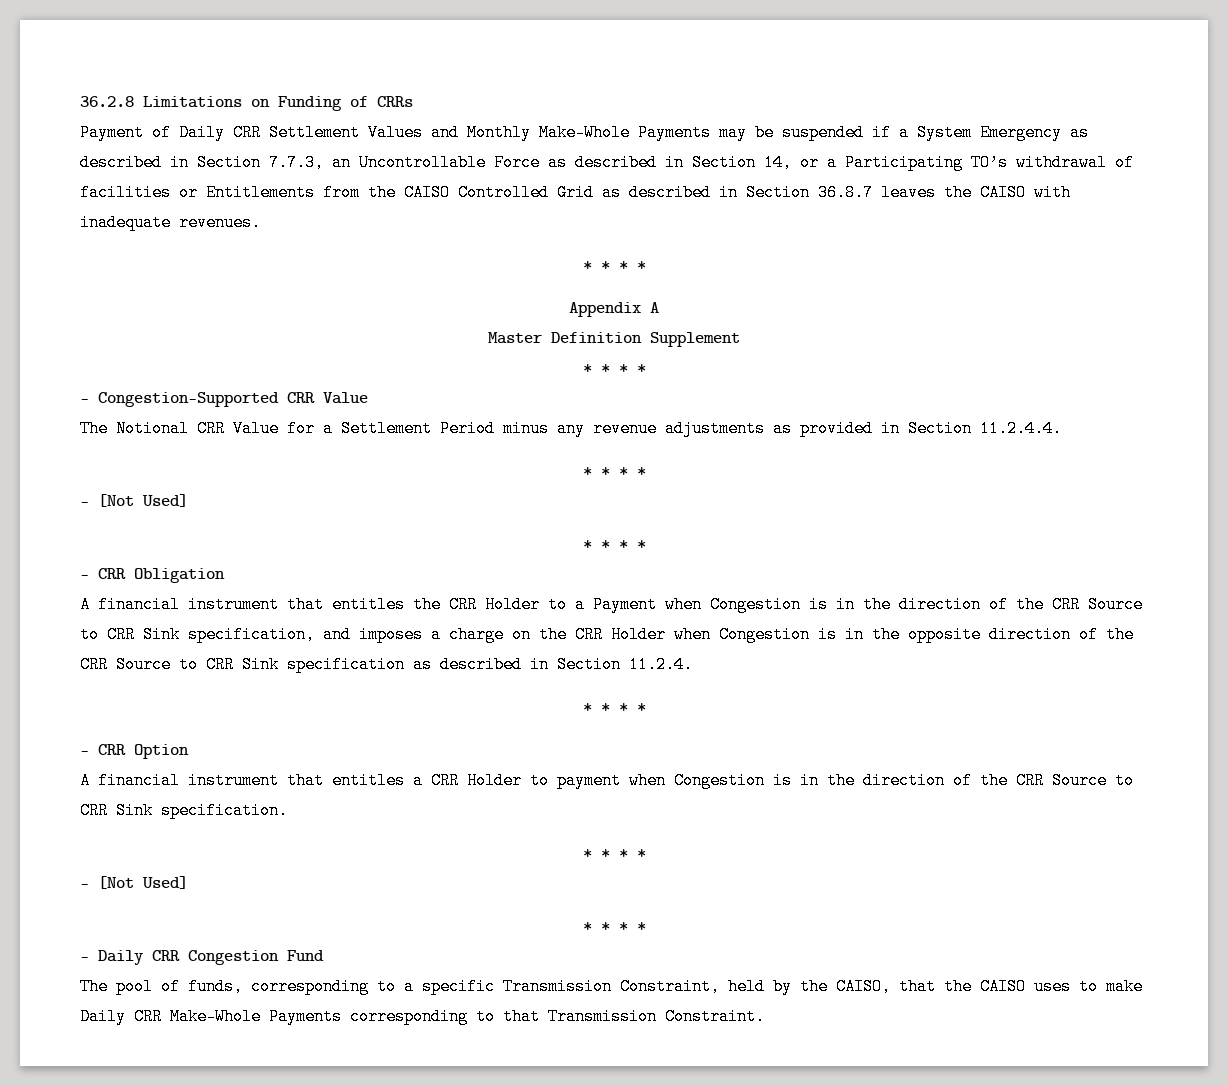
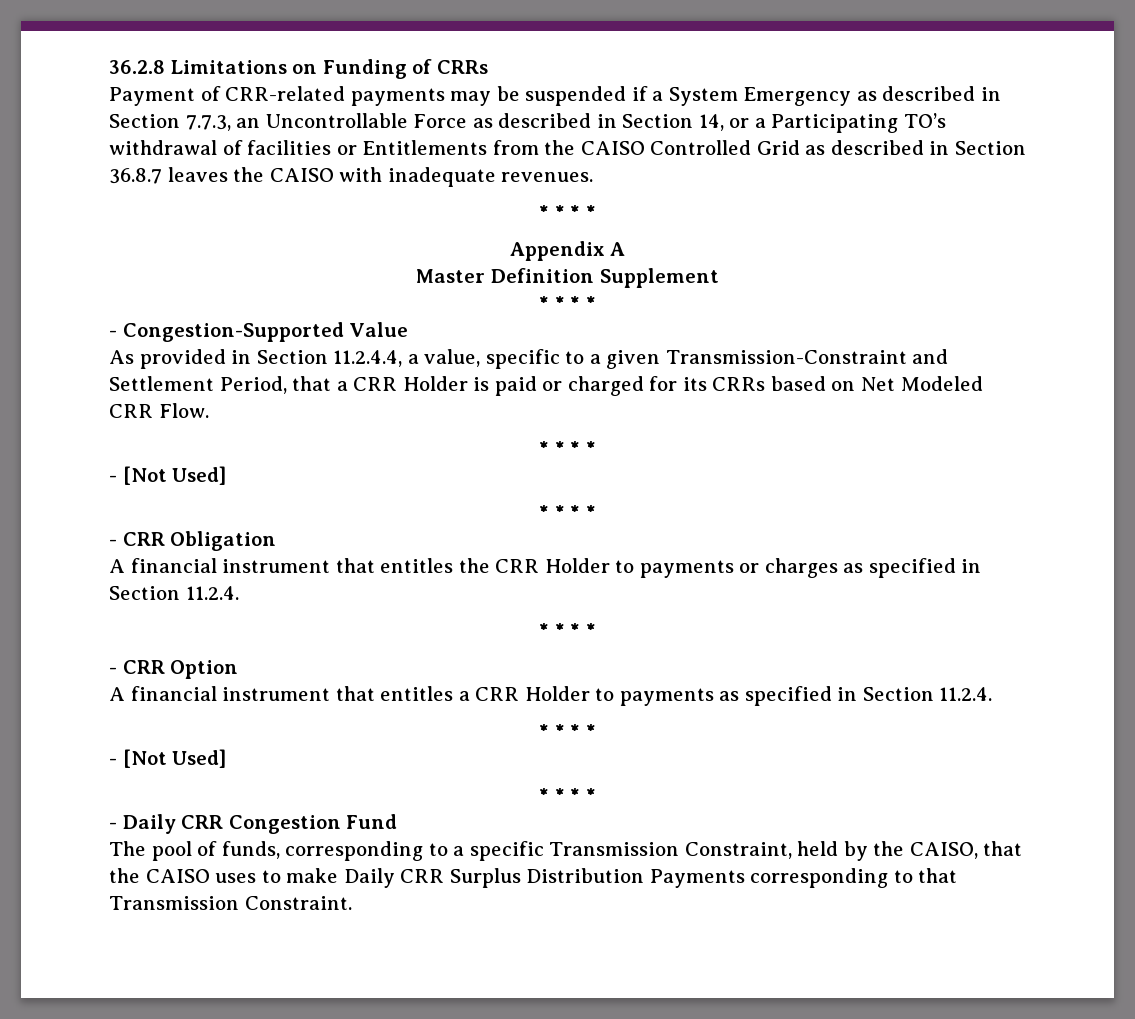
[179,124,711,141] Daily CRR Settlement Values and Monthly Make-Whole Payments -> [225,86,445,106] CRR-related payments
[287,392,315,403] CRR -> (344, 332) none
[80,420,1062,437] The Notional CRR Value for a Settlement Period minus any revenue adjustments as provided in Section 11.2.4.4. -> [109,349,949,369] [109,376,983,396] [109,403,209,418] As provided in Section 11.2.4.4, a value, specific to a given Transmission-Constraint and Settlement Period, that a CRR Holder is paid or charged for its CRRs based on Net Modeled CRR Flow.
[575,596,1143,613] [80,626,1134,643] [80,656,522,673] a Payment when Congestion is in the direction of the CRR Source to CRR Sink specification, and imposes a charge on the CRR Holder when Congestion is in the opposite direction of the CRR Source to CRR Sink specification as described -> [639,558,956,578] payments or charges as specified
[557,772,1134,789] [80,802,288,819] payment when Congestion is in the direction of the CRR Source to CRR Sink specification. -> [619,686,993,706] payments as specified in Section 11.2.4.
[170,1008,261,1025] Make-Whole -> [449,868,645,888] Surplus Distribution

